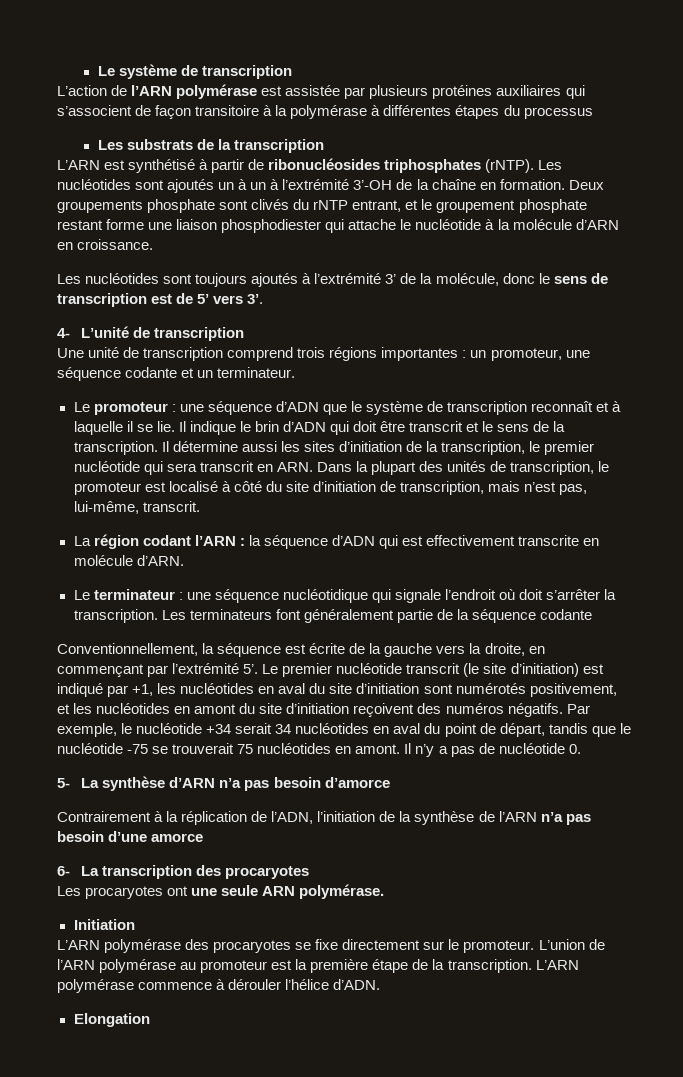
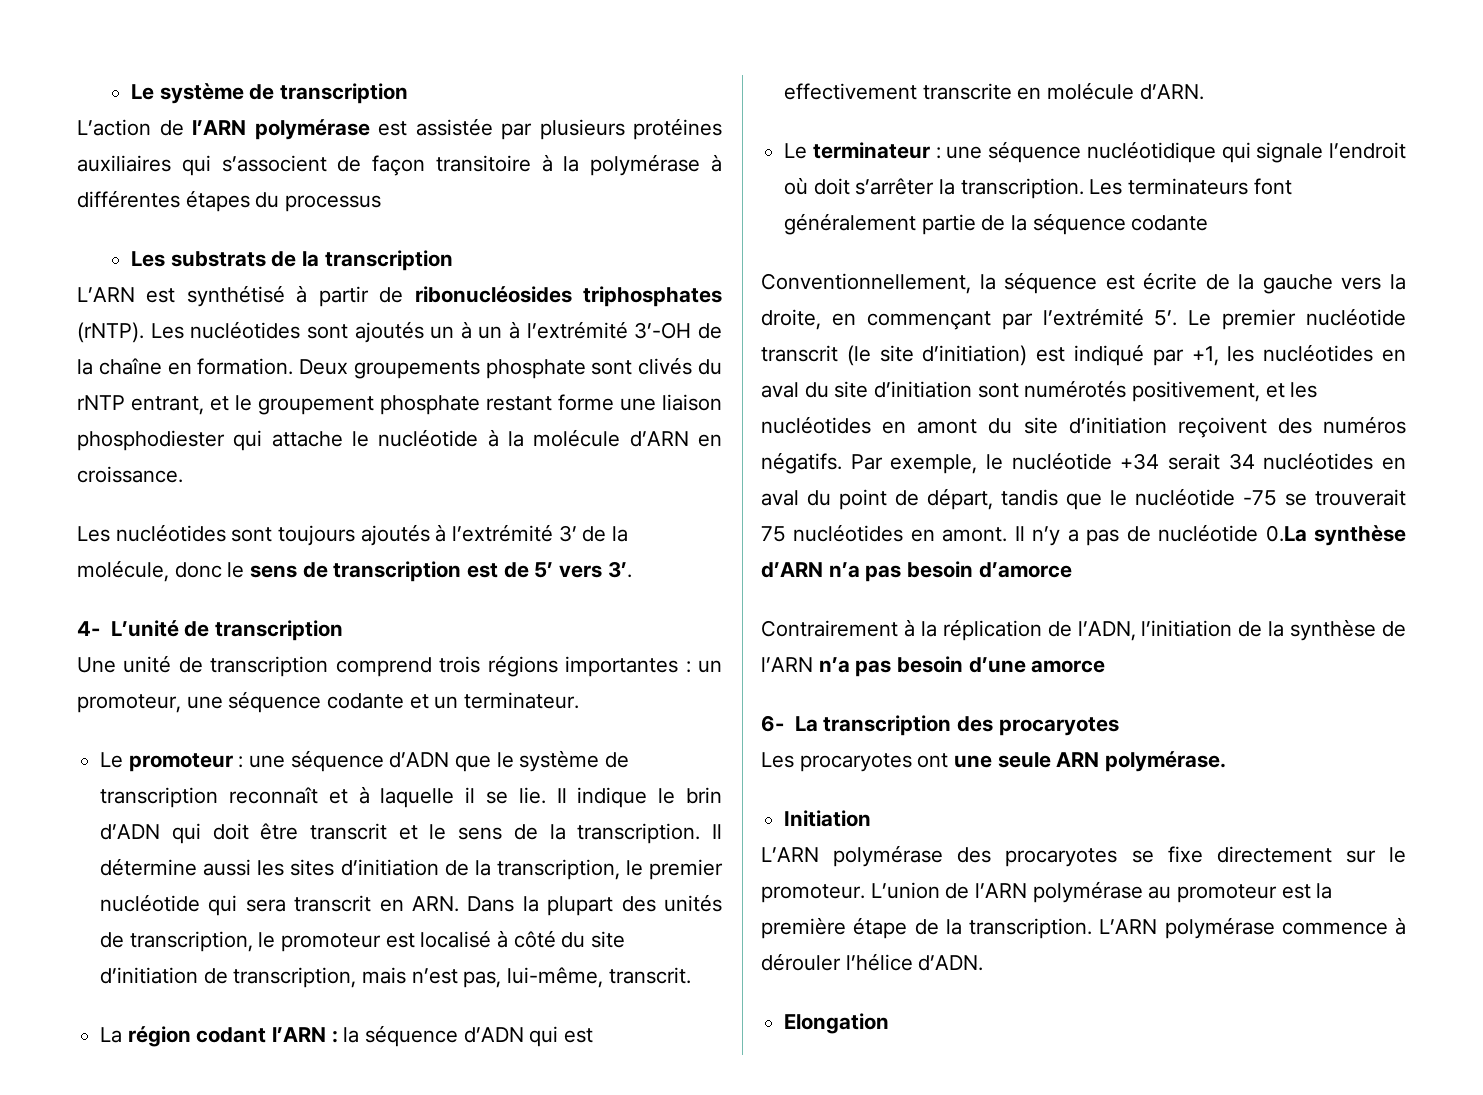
[568,744,581,754] [57,778,100,788] 0. // 5- La -> [1265,525,1307,542] 0.La

